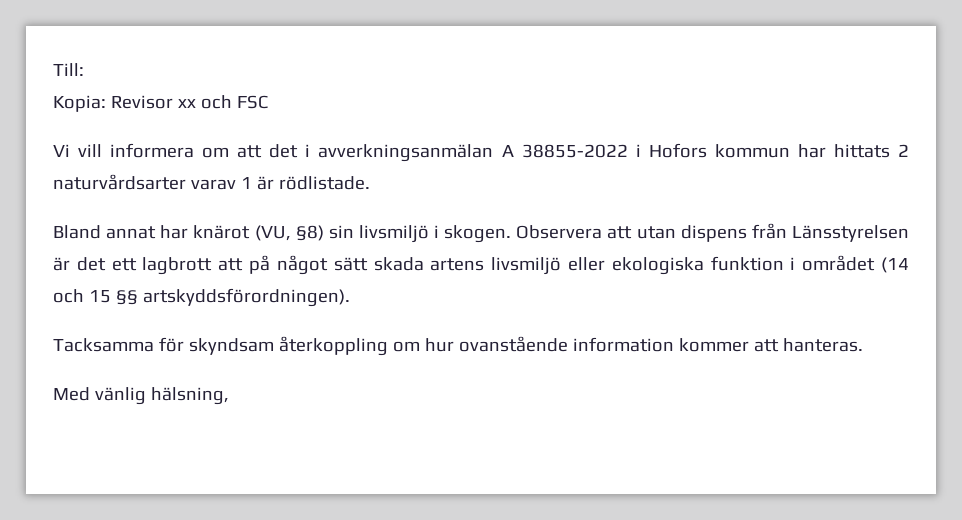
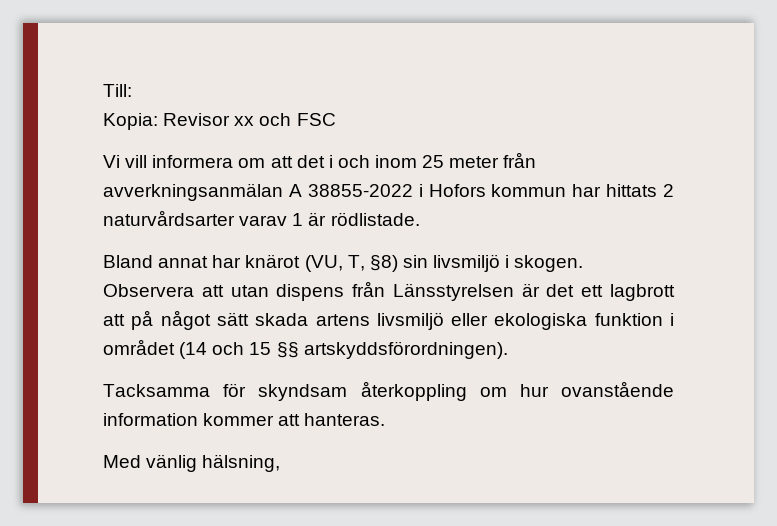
(311, 150) none -> [337,152,537,168] och inom 25 meter från
(291, 233) none -> [347,255,365,271] T,

